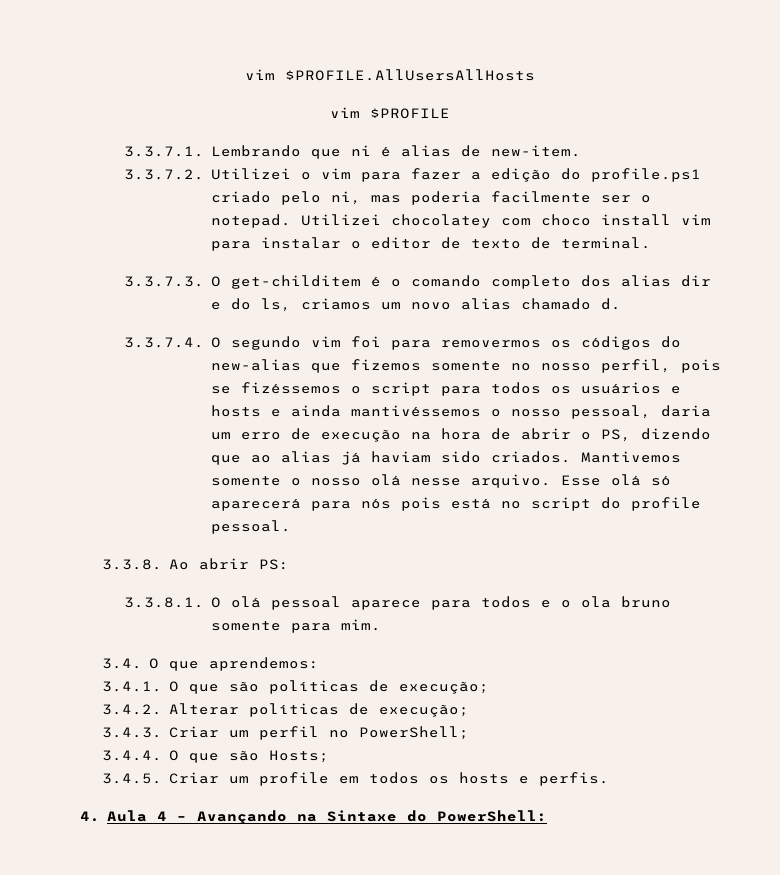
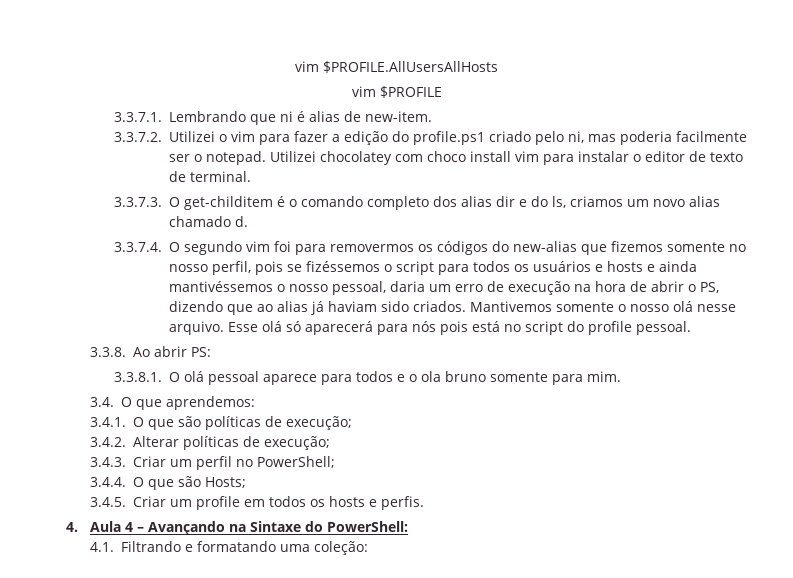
(547, 816) none -> [90,541,369,555] // 4.1. Filtrando e formatando uma coleção:

